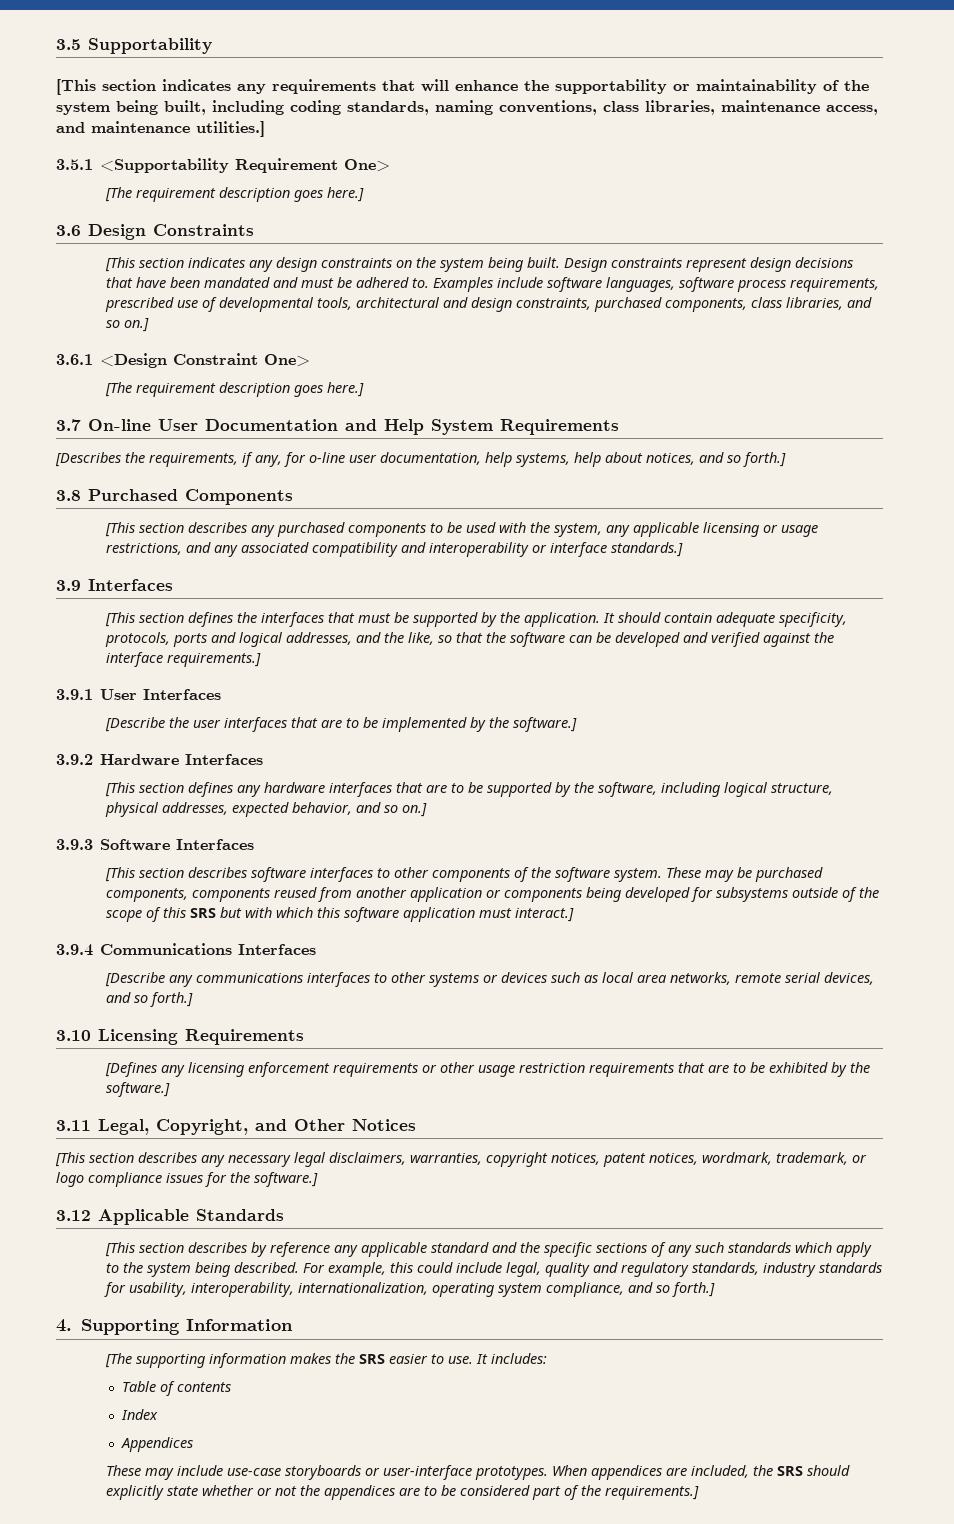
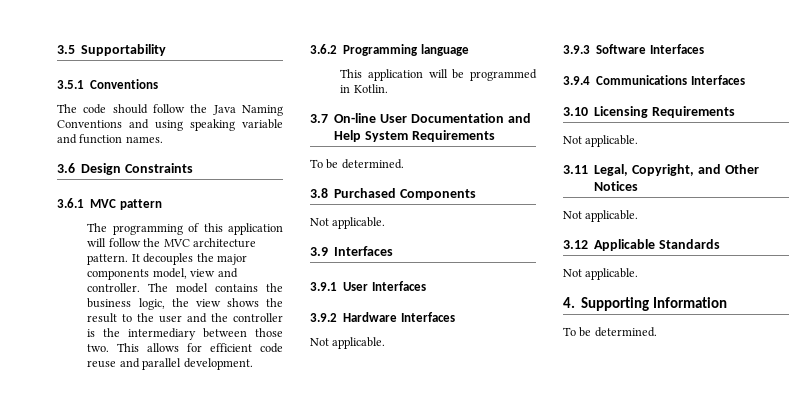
[56,79,869,95] [56,100,878,115] [56,121,265,137] [56,158,391,173] [105,187,365,202] [56,224,255,240] [105,257,854,272] [106,277,880,292] [105,297,873,312] [106,318,150,332] [56,353,311,368] [105,382,365,397] [This section indicates any requirements that will enhance the supportability or maintainability of the system being built, including coding standards, naming conventions, class libraries, maintenance access, and maintenance utilities.] // 3.5.1 <Supportability Requirement One> // [The requirement description goes here.] // 3.6 Design Constraints // [This section indicates any design constraints on the system being built. Design constraints represent design decisions that have been mandated and must be adhered to. Examples include software languages, software process requirements, prescribed use of developmental tools, architectural and design constraints, purchased components, class libraries, and so on.] // 3.6.1 <Design Constraint One> // [The requirement description goes here.] -> [57,79,159,89] [57,104,283,116] [57,119,283,131] [57,134,163,144] [57,163,194,175] [57,198,162,210] [87,223,283,235] [87,238,256,248] [87,253,247,265] [87,268,238,280] [87,283,283,293] [87,298,283,310] [87,313,283,323] [87,328,283,340] [87,343,283,353] [87,358,253,370] [310,44,469,56] [340,69,537,81] [340,84,388,93] 3.5.1 Conventions // The code should follow the Java Naming Conventions and using speaking variable and function names. // 3.6 Design Constraints // 3.6.1 MVC pattern // The programming of this application will follow the MVC architecture pattern. It decouples the major components model, view and controller. The model contains the business logic, the view shows the result to the user and the controller is the intermediary between those two. This allows for efficient code reuse and parallel development. // 3.6.2 Programming language // This application will be programmed in Kotlin.
[55,452,786,467] [56,489,294,505] [105,522,819,537] [106,542,684,557] [56,579,174,591] [105,612,848,627] [105,632,835,647] [106,652,262,667] [56,689,222,700] [105,717,578,732] [56,754,264,766] [105,782,834,797] [105,802,428,817] [56,839,255,851] [105,867,824,882] [106,887,880,902] [106,907,575,922] [56,943,317,956] [105,972,875,987] [106,992,194,1007] [56,1029,305,1045] [105,1062,871,1077] [106,1082,171,1097] [Describes the requirements, if any, for o-line user documentation, help systems, help about notices, and so forth.] // 3.8 Purchased Components // [This section describes any purchased components to be used with the system, any applicable licensing or usage restrictions, and any associated compatibility and interoperability or interface standards.] // 3.9 Interfaces // [This section defines the interfaces that must be supported by the application. It should contain adequate specificity, protocols, ports and logical addresses, and the like, so that the software can be developed and verified against the interface requirements.] // 3.9.1 User Interfaces // [Describe the user interfaces that are to be implemented by the software.] // 3.9.2 Hardware Interfaces // [This section defines any hardware interfaces that are to be supported by the software, including logical structure, physical addresses, expected behavior, and so on.] // 3.9.3 Software Interfaces // [This section describes software interfaces to other components of the software system. These may be purchased components, components reused from another application or components being developed for subsystems outside of the scope of this SRS but with which this software application must interact.] // 3.9.4 Communications Interfaces // [Describe any communications interfaces to other systems or devices such as local area networks, remote serial devices, and so forth.] // 3.10 Licensing Requirements // [Defines any licensing enforcement requirements or other usage restriction requirements that are to be exhibited by the software.] -> [310,159,404,169] [310,188,477,200] [310,217,386,229] [310,246,394,256] [310,281,426,291] [310,312,455,322] [310,337,386,349] [563,44,704,54] [563,75,745,85] [563,106,736,118] [563,135,639,147] To be determined. // 3.8 Purchased Components // Not applicable. // 3.9 Interfaces // 3.9.1 User Interfaces // 3.9.2 Hardware Interfaces // Not applicable. // 3.9.3 Software Interfaces // 3.9.4 Communications Interfaces // 3.10 Licensing Requirements // Not applicable.
[55,1152,867,1167] [56,1172,318,1187] [56,1209,285,1225] [105,1242,873,1257] [106,1262,883,1277] [104,1282,716,1297] [56,1319,294,1335] [105,1353,548,1368] [122,1381,232,1396] [121,1409,159,1420] [121,1437,194,1452] [106,1465,851,1480] [106,1485,700,1500] [This section describes any necessary legal disclaimers, warranties, copyright notices, patent notices, wordmark, trademark, or logo compliance issues for the software.] // 3.12 Applicable Standards // [This section describes by reference any applicable standard and the specific sections of any such standards which apply to the system being described. For example, this could include legal, quality and regulatory standards, industry standards for usability, interoperability, internationalization, operating system compliance, and so forth.] // 4. Supporting Information // [The supporting information makes the SRS easier to use. It includes: // Table of contents // Index // Appendices // These may include use-case storyboards or user-interface prototypes. When appendices are included, the SRS should explicitly state whether or not the appendices are to be considered part of the requirements.] -> [563,210,639,222] [563,239,721,251] [563,268,639,280] [563,297,728,311] [563,327,657,337] Not applicable. // 3.12 Applicable Standards // Not applicable. // 4. Supporting Information // To be determined.

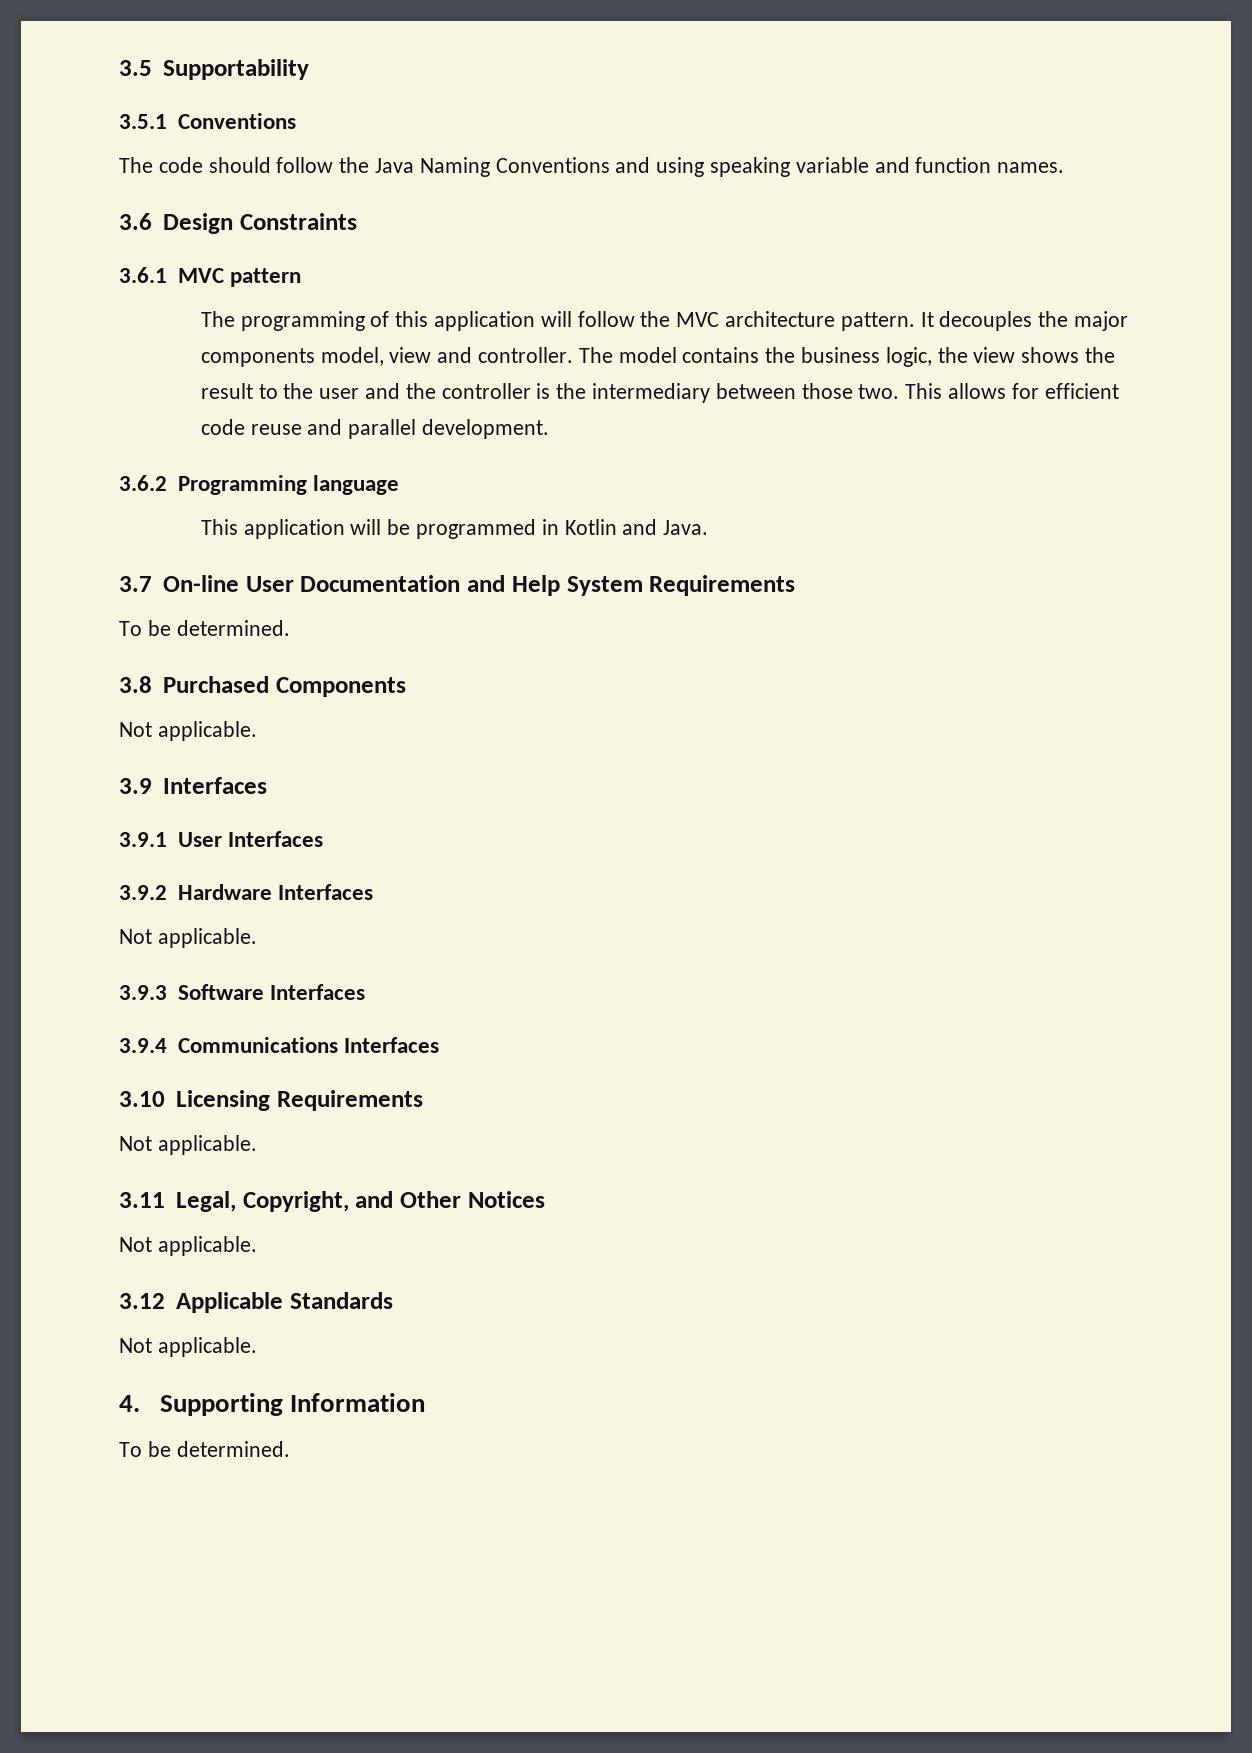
[353,84,388,93] Kotlin. -> [564,519,709,535] Kotlin and Java.

